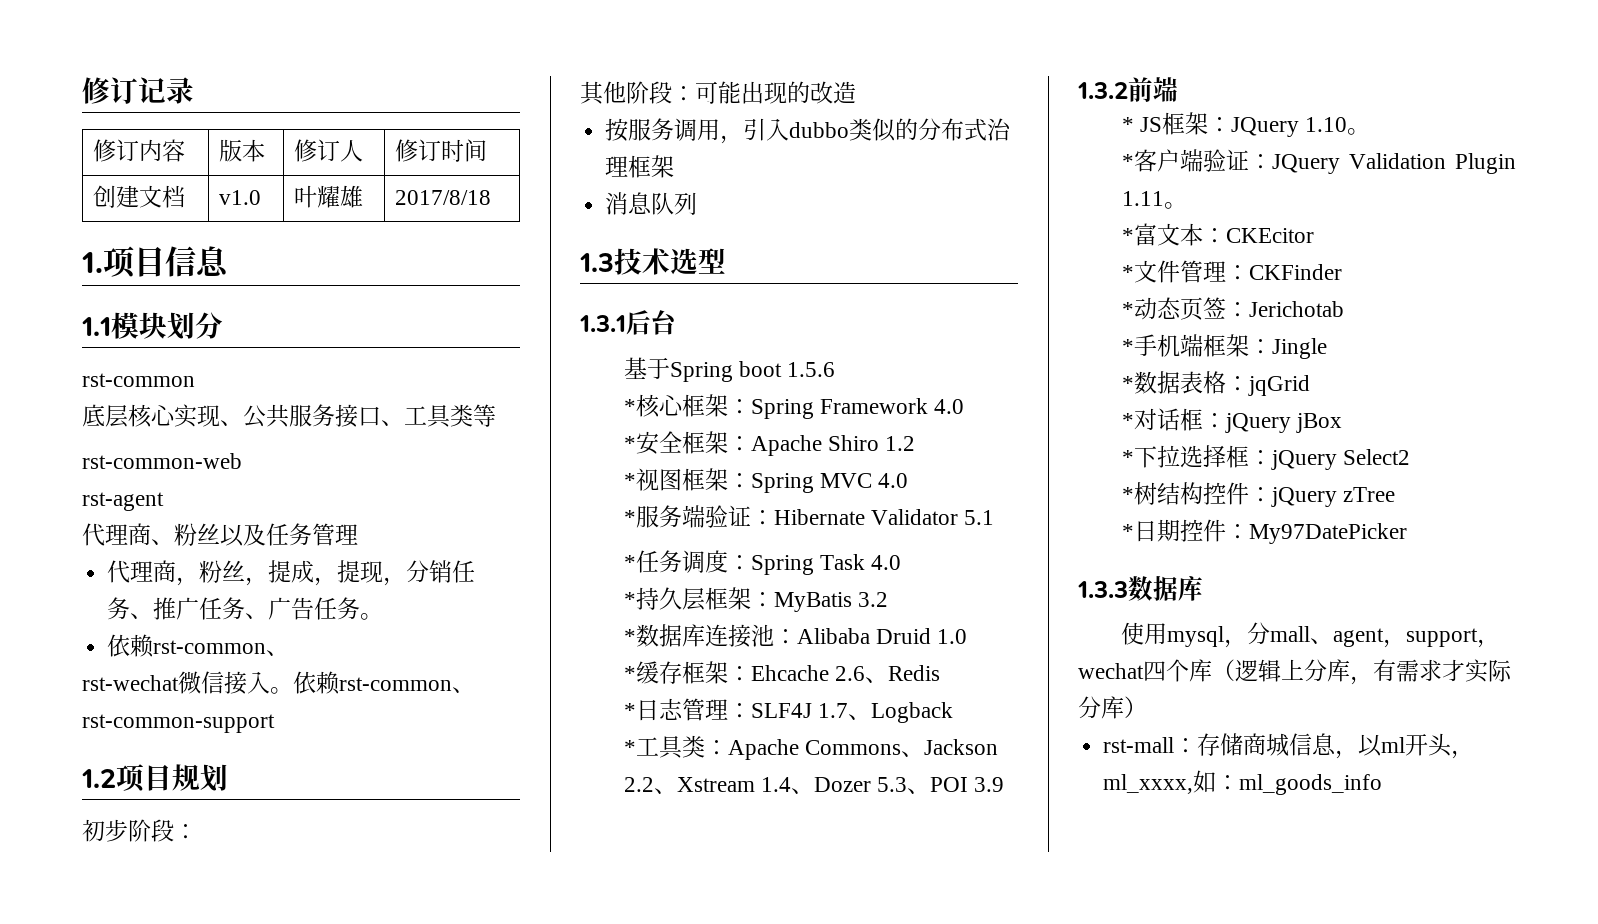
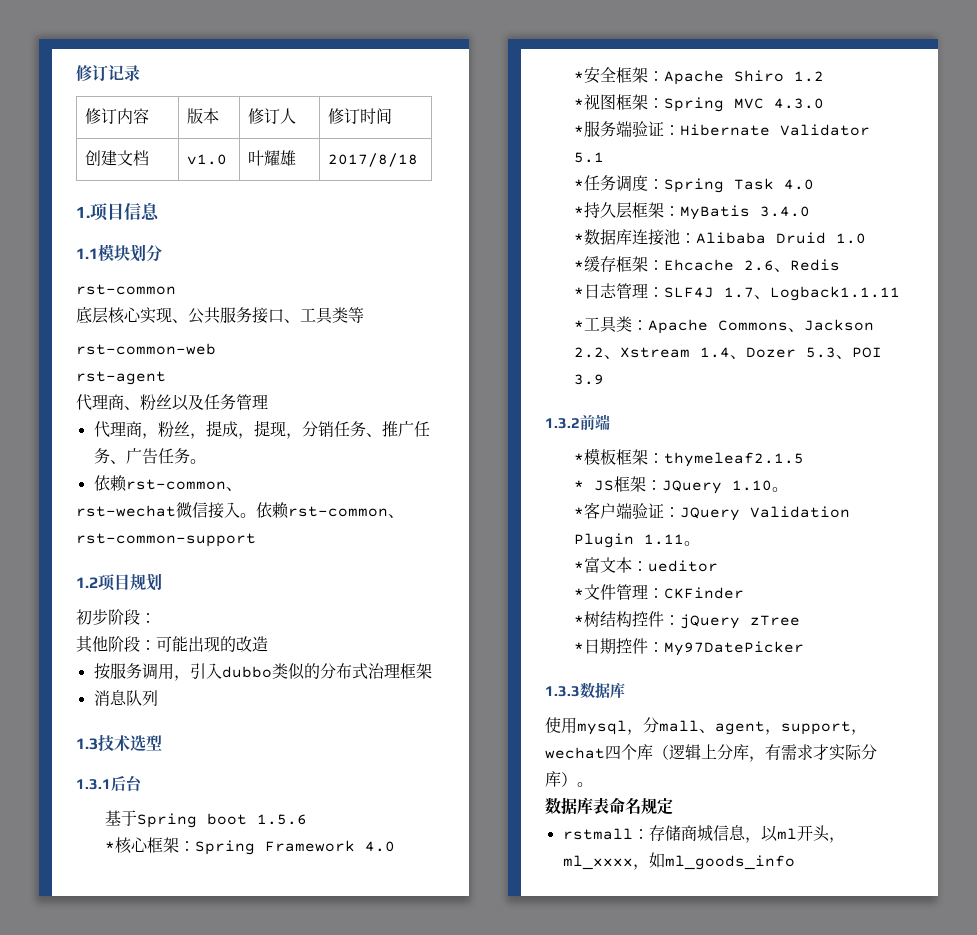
[878,473,909,488] 4.0 -> [774,98,825,109] 4.3.0
[857,592,888,607] 3.2 -> [760,206,811,217] 3.4.0
[870,702,953,723] Logback -> [770,286,901,301] Logback1.1.11
(1178, 89) none -> [574,448,805,467] // *模板框架：thymeleaf2.1.5
[1225,228,1314,243] CKEcitor -> [648,560,719,572] ueditor
[1121,297,1344,320] [1121,334,1327,359] [1121,371,1310,396] [1121,408,1342,433] [1121,445,1410,470] // *动态页签：Jerichotab // *手机端框架：Jingle // *数据表格：jqGrid // *对话框：jQuery jBox // *下拉选择框：jQuery Select2 -> (745, 593) none
[1103,737,1175,753] // rst-mall -> [577,782,593,787] [545,797,673,815] [562,828,633,840] 。 // 数据库表命名规定 // rstmall
[1103,770,1240,794] ml_xxxx,如： -> [562,852,665,870] ml_xxxx，如

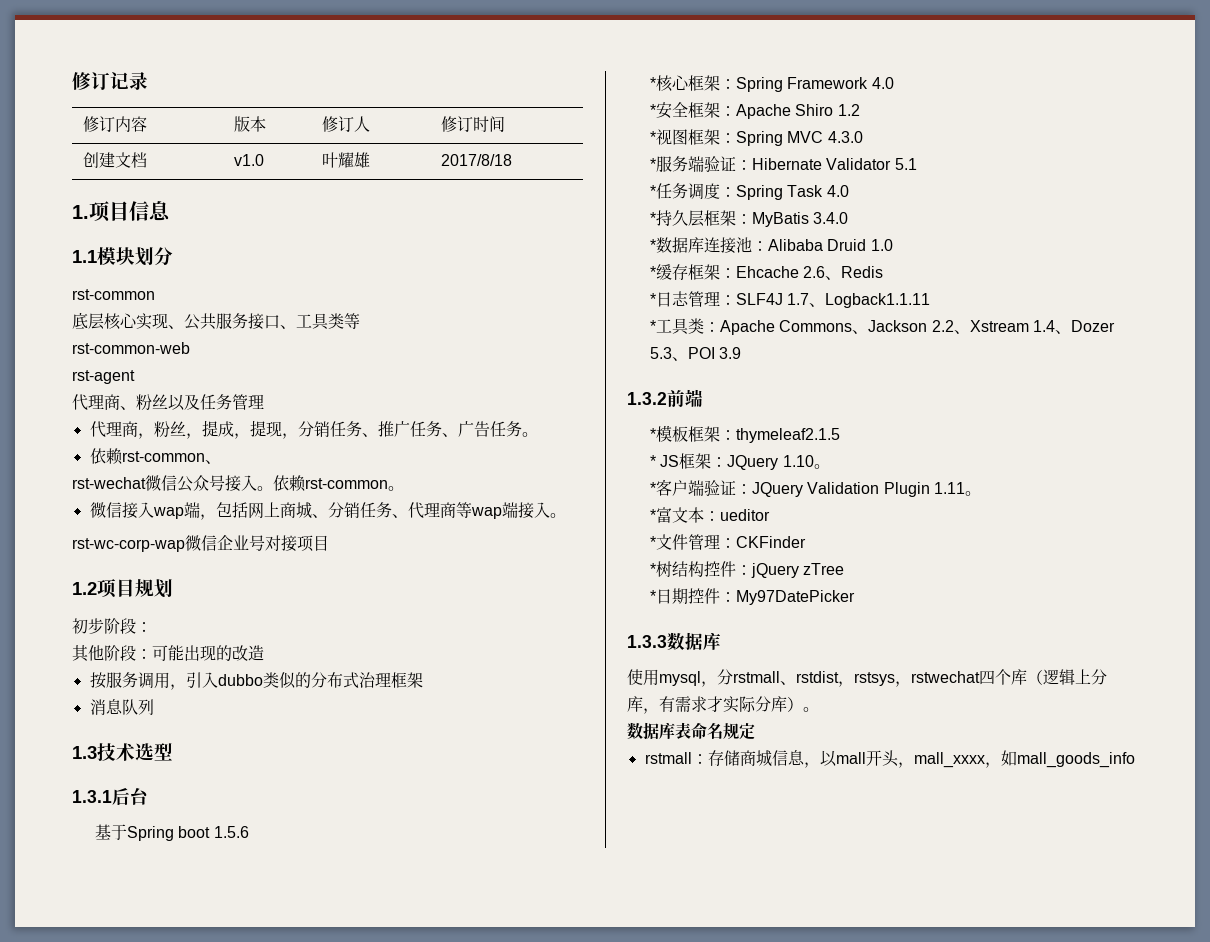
(208, 510) none -> [177,475,225,492] 公众号
[388,514,404,518] [76,533,256,547] 、rst-common-support -> [388,486,404,491] [89,502,566,520] [72,535,329,552] 。 // 微信接入wap端，包括网上商城、分销任务、代理商等wap端接入。 // rst-wc-corp-wap微信企业号对接项目
[659,720,867,735] [545,747,605,759] mall、agent，support，wechat -> [733,671,980,687] rstmall、rstdist，rstsys，rstwechat
[776,825,845,843] [562,852,795,870] ml开头，ml_xxxx，如ml_goods_info -> [835,750,1135,768] mall开头，mall_xxxx，如mall_goods_info

